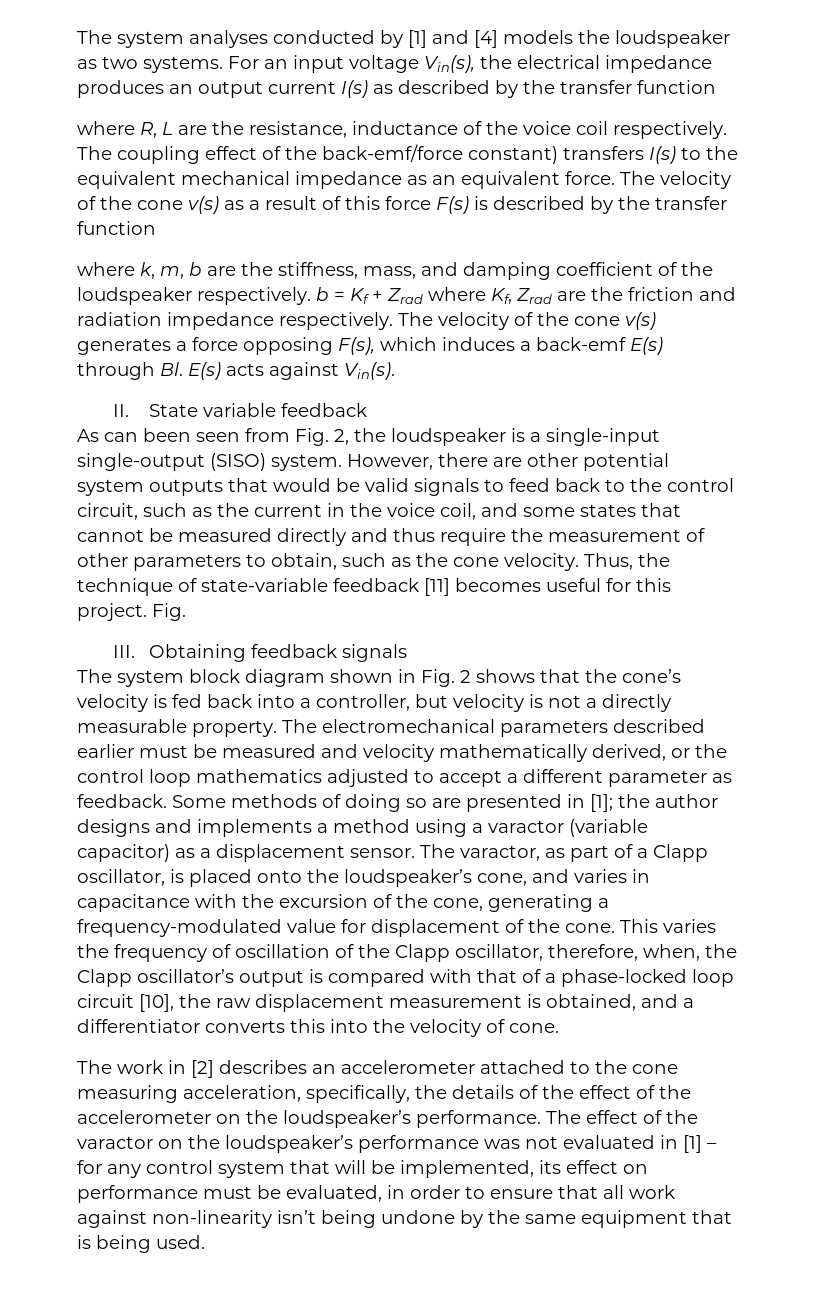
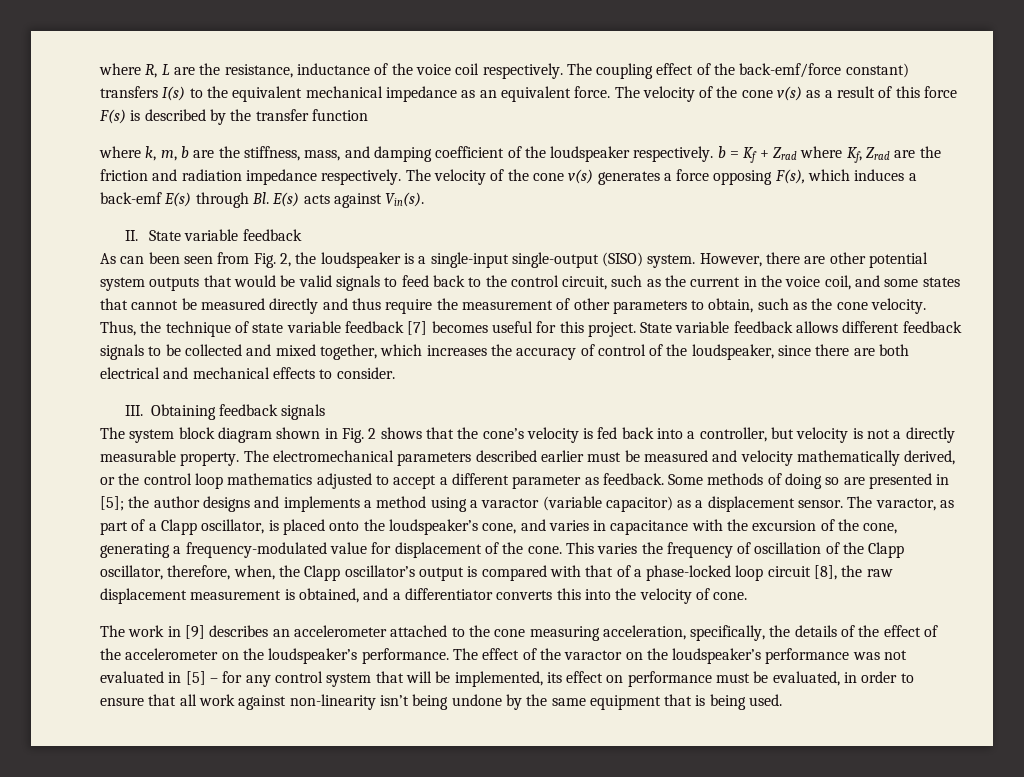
[77,30,730,48] [77,55,712,73] [77,80,716,98] The system analyses conducted by [1] and [4] models the loudspeaker as two systems. For an input voltage Vin(s), the electrical impedance produces an output current I(s) as described by the transfer function // -> (99, 69) none
[201,578,450,596] state-variable feedback [11] -> [252,321,428,335] state variable feedback [7]
[152,603,186,621] Fig. -> [640,321,962,333] [100,344,910,360] [100,367,395,379] State variable feedback allows different feedback signals to be collected and mixed together, which increases the accuracy of control of the loudspeaker, since there are both electrical and mechanical effects to consider.
[590,794,613,812] [1]; -> [100,496,124,511] [5];
[139,994,174,1012] [10], -> [814,565,838,580] [8],
[191,1060,214,1078] [2] -> [184,625,205,639] [9]
[683,1135,702,1153] [1] -> [185,671,206,685] [5]

